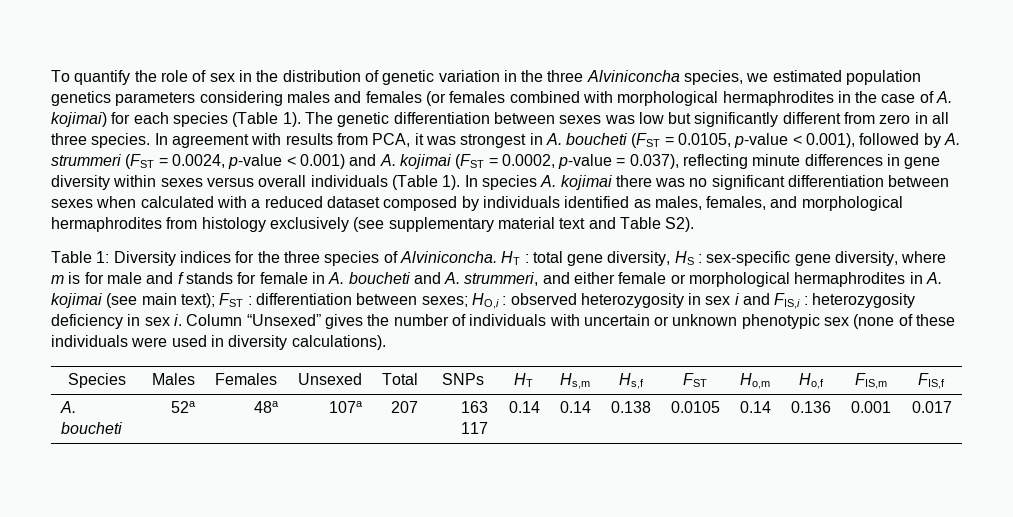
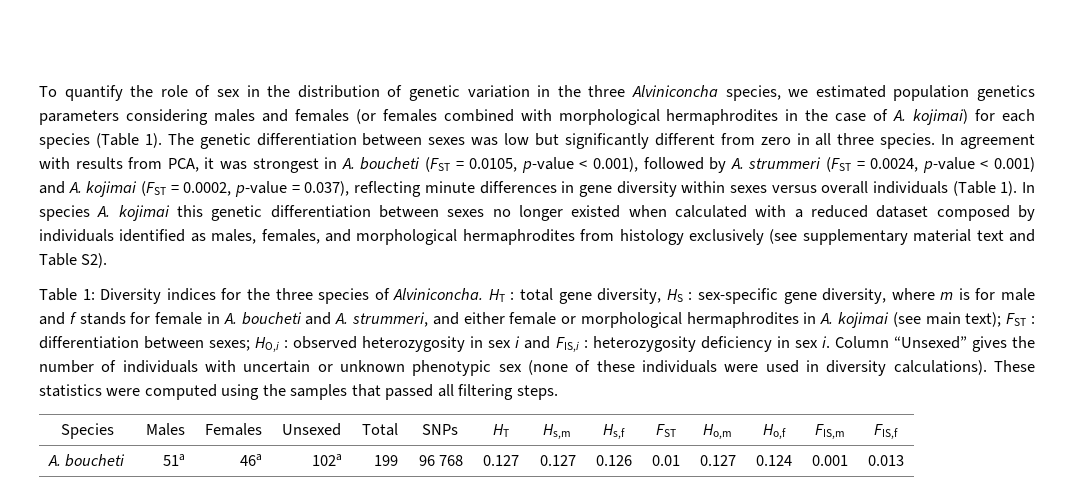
[615,175,950,190] [51,199,93,208] there was no significant differentiation between sexes -> [177,205,621,221] this genetic differentiation between sexes no longer existed
(386, 342) none -> [994,360,1036,372] [39,384,558,400] These statistics were computed using the samples that passed all filtering steps.
[171,401,197,413] [254,401,280,413] [329,401,364,413] [391,401,419,413] [461,401,489,413] [461,422,489,434] [509,401,541,413] [560,401,592,413] [611,401,652,413] [671,401,721,413] [740,401,772,413] [791,401,832,413] 52a | 48a | 107a | 207 | 163 117 | 0.14 | 0.14 | 0.138 | 0.0105 | 0.14 | 0.136 -> [163,454,186,466] [240,454,263,466] [312,454,343,466] [374,455,399,466] [419,455,464,466] [483,455,520,466] [540,455,577,466] [596,455,633,466] [652,455,681,466] [700,455,737,466] [756,455,793,466] 51a | 46a | 102a | 199 | 96 768 | 0.127 | 0.127 | 0.126 | 0.01 | 0.127 | 0.124
[912,401,953,413] 0.017 -> [868,455,905,466] 0.013

